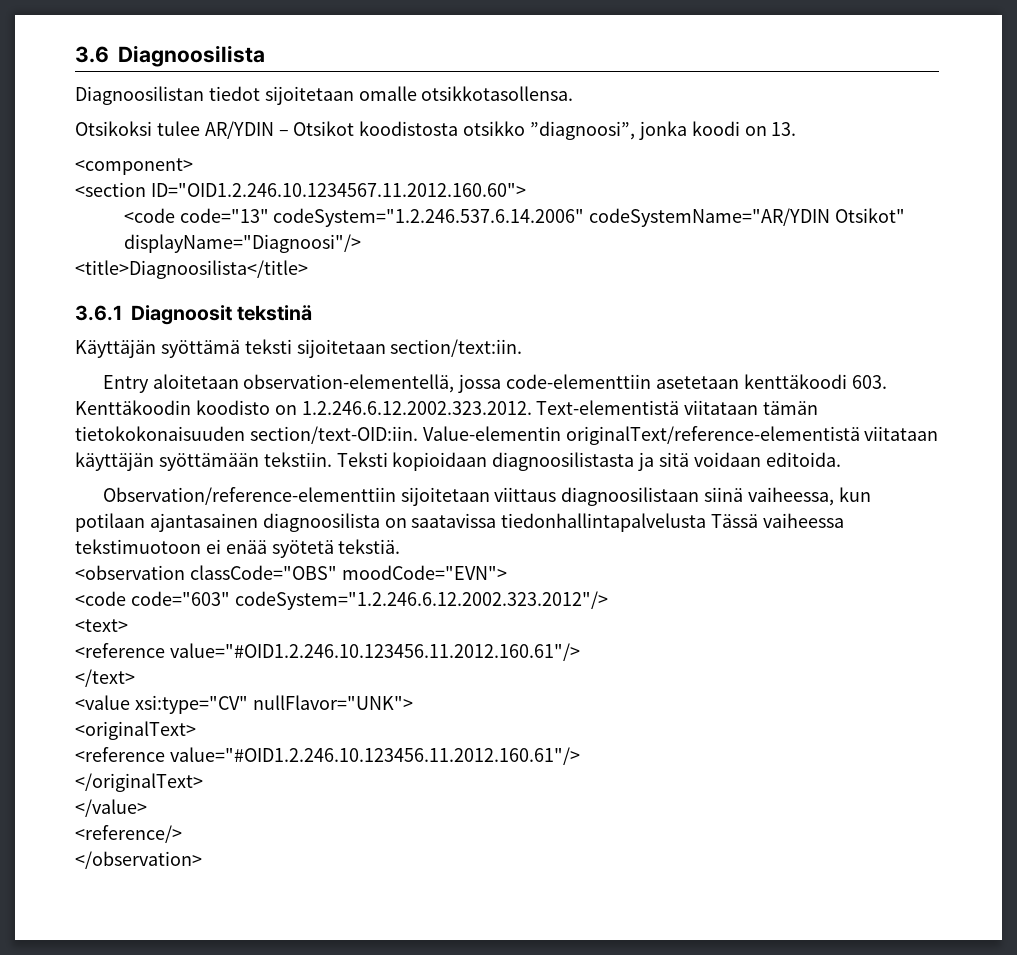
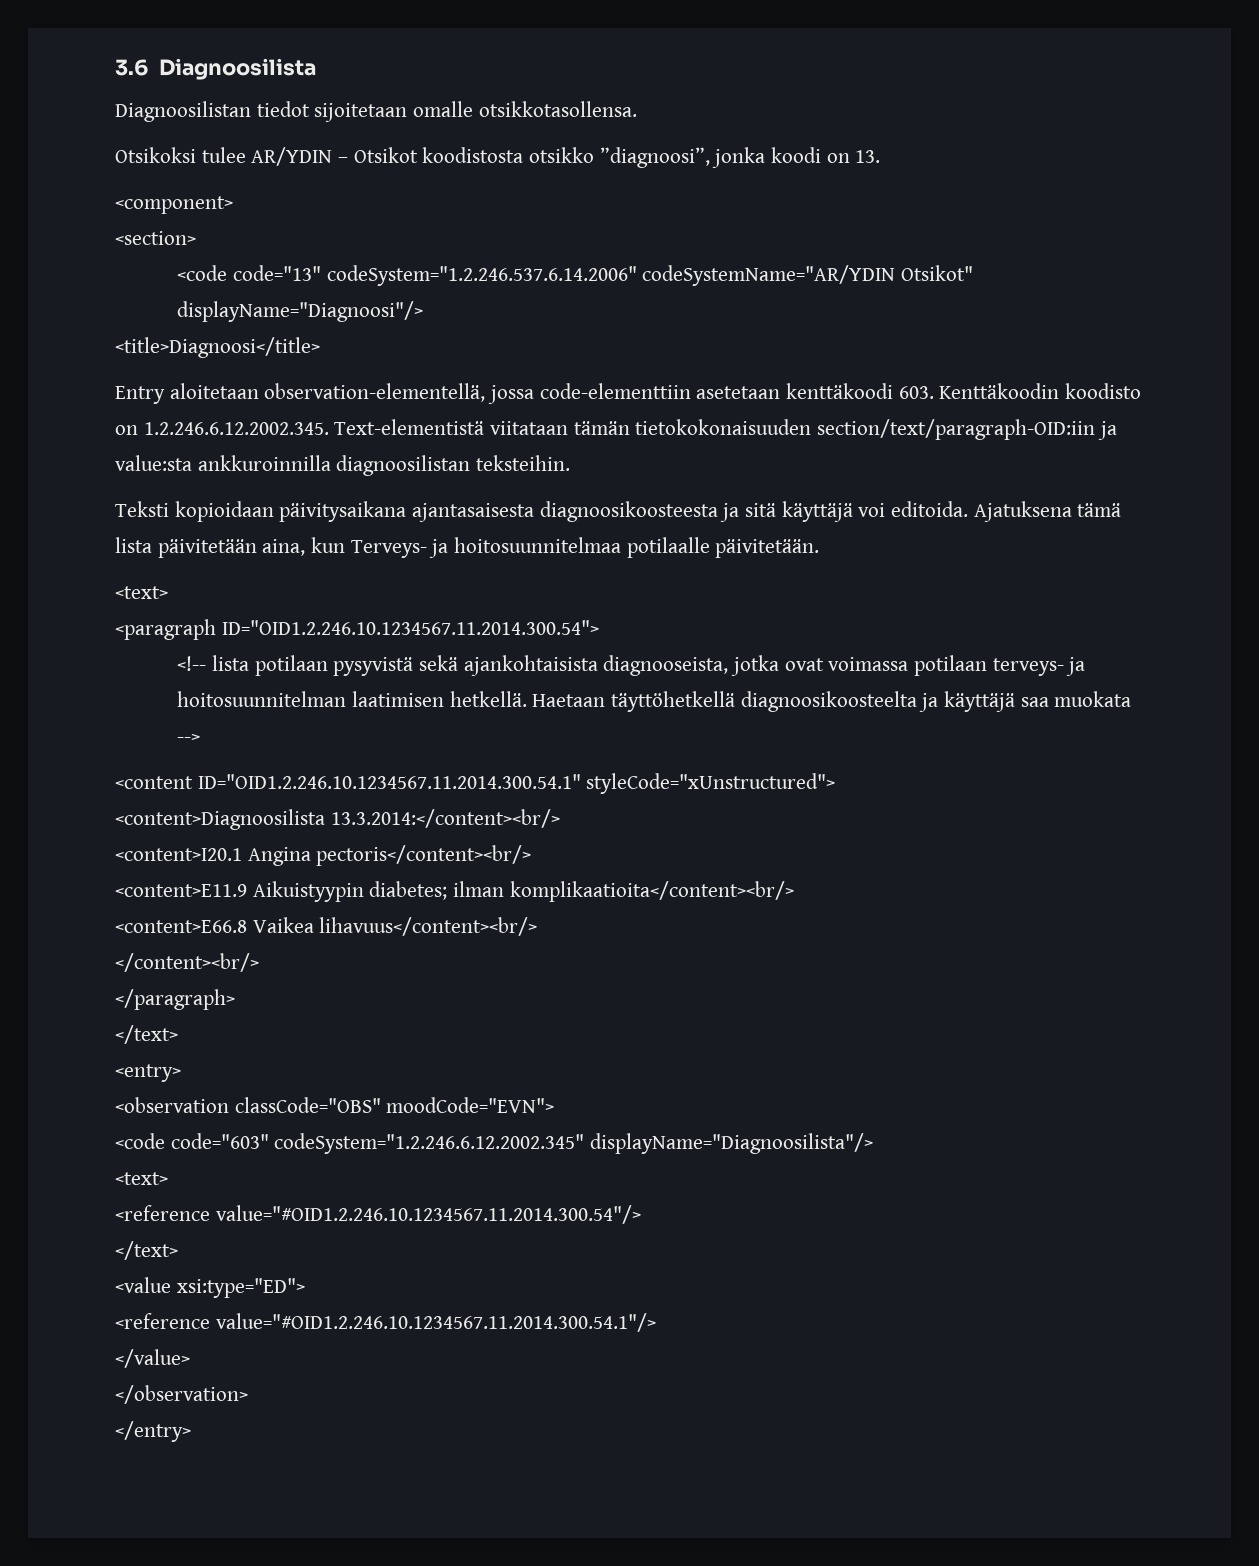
[75,182,526,197] <section ID="OID1.2.246.10.1234567.11.2012.160.60"> -> [115,231,196,245] <section>
[75,260,308,279] [75,305,313,325] [75,339,523,358] <title>Diagnoosilista</title> // 3.6.1 Diagnoosit tekstinä // Käyttäjän syöttämä teksti sijoitetaan section/text:iin. -> [115,337,320,358] <title>Diagnoosi</title>
[301,401,532,415] 1.2.246.6.12.2002.323.2012. -> [143,422,329,435] 1.2.246.6.12.2002.345.
[249,426,939,445] [75,452,841,471] [102,487,871,506] [75,513,845,532] [75,539,401,558] section/text-OID:iin. Value-elementin originalText/reference-elementistä viitataan käyttäjän syöttämään tekstiin. Teksti kopioidaan diagnoosilistasta ja sitä voidaan editoida. // Observation/reference-elementtiin sijoitetaan viittaus diagnoosilistaan siinä vaiheessa, kun potilaan ajantasainen diagnoosilista on saatavissa tiedonhallintapalvelusta Tässä vaiheessa tekstimuotoon ei enää syötetä tekstiä. -> [817,419,1117,440] [115,455,571,476] [115,501,1122,522] [115,537,820,558] [115,586,168,599] [115,619,599,640] [177,655,1086,676] [177,691,1132,712] [177,734,201,743] [115,773,836,794] [115,809,560,830] [115,845,532,866] [115,881,794,902] [115,917,538,936] [115,953,259,972] [115,989,235,1010] [115,1025,178,1044] [115,1064,181,1082] section/text/paragraph-OID:iin ja value:sta ankkuroinnilla diagnoosilistan teksteihin. // Teksti kopioidaan päivitysaikana ajantasaisesta diagnoosikoosteesta ja sitä käyttäjä voi editoida. Ajatuksena tämä lista päivitetään aina, kun Terveys- ja hoitosuunnitelmaa potilaalle päivitetään. // <text> // <paragraph ID="OID1.2.246.10.1234567.11.2014.300.54"> // <!-- lista potilaan pysyvistä sekä ajankohtaisista diagnooseista, jotka ovat voimassa potilaan terveys- ja hoitosuunnitelman laatimisen hetkellä. Haetaan täyttöhetkellä diagnoosikoosteelta ja käyttäjä saa muokata --> // <content ID="OID1.2.246.10.1234567.11.2014.300.54.1" styleCode="xUnstructured"> // <content>Diagnoosilista 13.3.2014:</content><br/> // <content>I20.1 Angina pectoris</content><br/> // <content>E11.9 Aikuistyypin diabetes; ilman komplikaatioita</content><br/> // <content>E66.8 Vaikea lihavuus</content><br/> // </content><br/> // </paragraph> // </text> // <entry>
[234,591,608,610] codeSystem="1.2.246.6.12.2002.323.2012"/> -> [274,1133,874,1154] codeSystem="1.2.246.6.12.2002.345" displayName="Diagnoosilista"/>
[169,643,580,661] value="#OID1.2.246.10.123456.11.2012.160.61"/> -> [215,1205,641,1224] value="#OID1.2.246.10.1234567.11.2014.300.54"/>
[134,695,413,714] [75,721,196,740] [75,747,580,765] [75,773,203,792] xsi:type="CV" nullFlavor="UNK"> // <originalText> // <reference value="#OID1.2.246.10.123456.11.2012.160.61"/> // </originalText> -> [176,1278,305,1298] [115,1313,656,1332] xsi:type="ED"> // <reference value="#OID1.2.246.10.1234567.11.2014.300.54.1"/>
[75,825,182,843] [75,851,202,869] <reference/> // </observation> -> [115,1385,248,1404] [115,1421,191,1442] </observation> // </entry>

